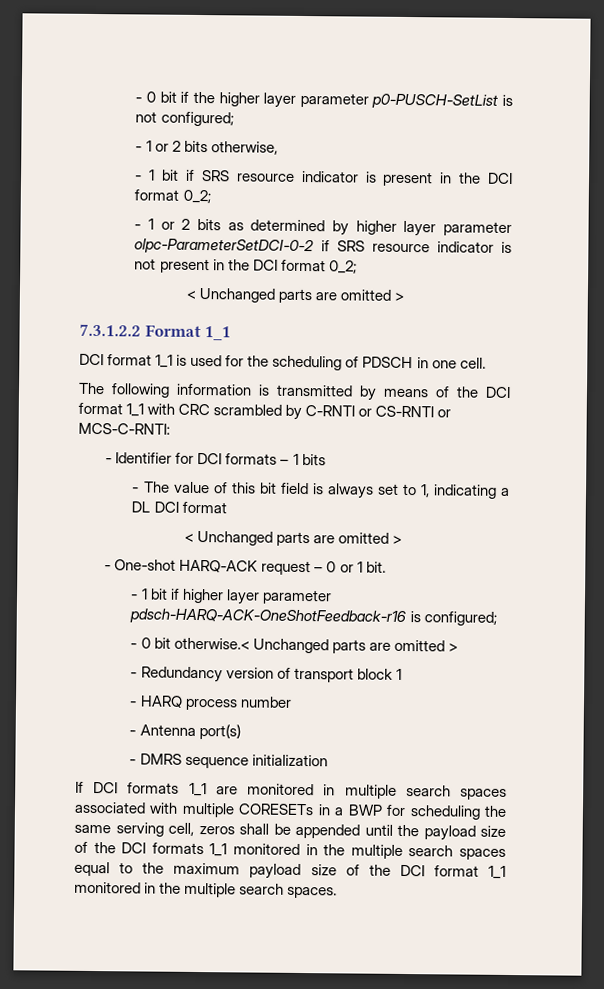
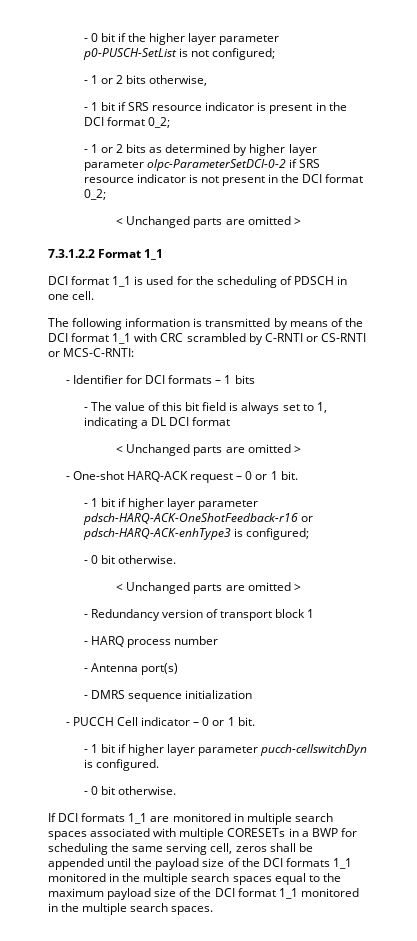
(407, 617) none -> [300,516,313,522] [82,528,231,540] or pdsch-HARQ-ACK-enhType3
[173,637,250,650] otherwise.< -> [117,555,176,564] [116,584,124,591] otherwise. // <
(328, 760) none -> [65,717,255,726] [83,744,368,756] [83,759,159,771] [83,786,176,795] // - PUCCH Cell indicator – 0 or 1 bit. // - 1 bit if higher layer parameter pucch-cellswitchDyn is configured. // - 0 bit otherwise.

